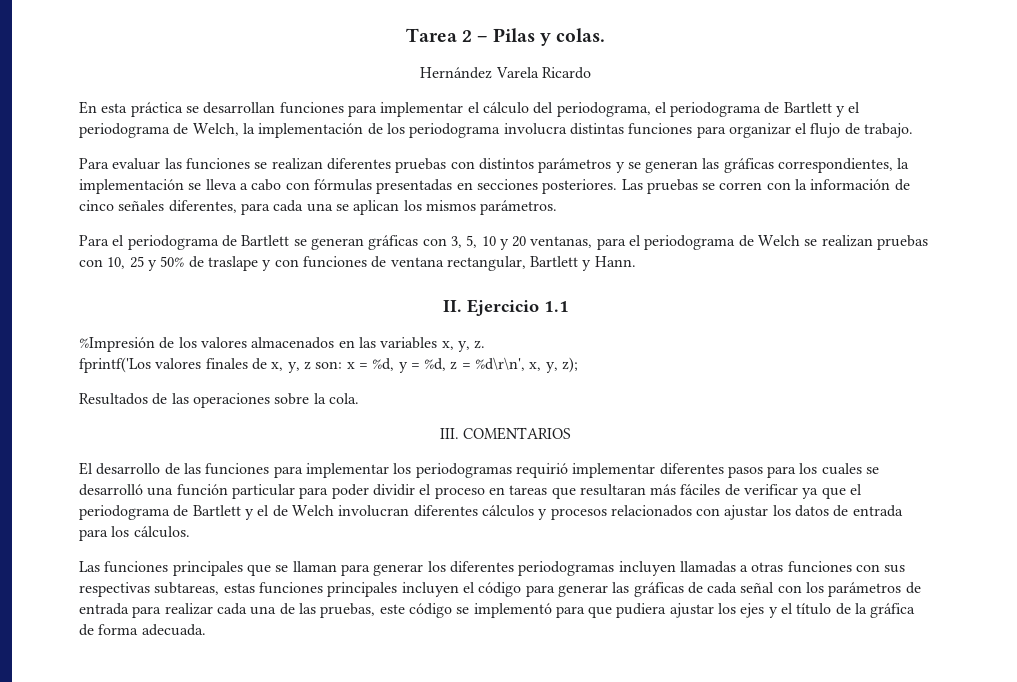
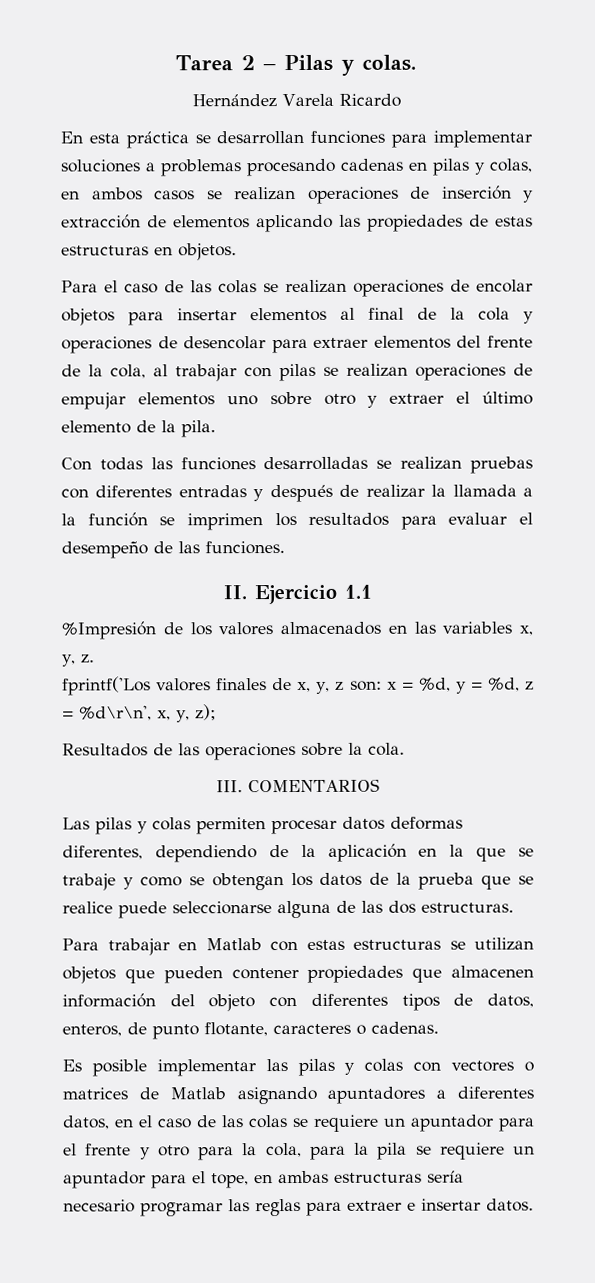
[467,102,861,117] [79,123,914,138] [79,158,910,173] [79,179,910,194] [79,200,558,215] [79,235,929,250] [79,256,636,271] el cálculo del periodograma, el periodograma de Bartlett y el periodograma de Welch, la implementación de los periodograma involucra distintas funciones para organizar el flujo de trabajo. // Para evaluar las funciones se realizan diferentes pruebas con distintos parámetros y se generan las gráficas correspondientes, la implementación se lleva a cabo con fórmulas presentadas en secciones posteriores. Las pruebas se corren con la información de cinco señales diferentes, para cada una se aplican los mismos parámetros. // Para el periodograma de Bartlett se generan gráficas con 3, 5, 10 y 20 ventanas, para el periodograma de Welch se realizan pruebas con 10, 25 y 50% de traslape y con funciones de ventana rectangular, Bartlett y Hann. -> [60,158,533,177] [61,185,534,204] [61,214,533,233] [61,243,237,261] [61,279,533,297] [61,307,534,326] [61,335,533,354] [61,363,533,382] [61,391,533,410] [61,420,216,438] [61,456,533,474] [61,484,534,503] [61,512,533,531] [61,541,285,559] soluciones a problemas procesando cadenas en pilas y colas, en ambos casos se realizan operaciones de inserción y extracción de elementos aplicando las propiedades de estas estructuras en objetos. // Para el caso de las colas se realizan operaciones de encolar objetos para insertar elementos al final de la cola y operaciones de desencolar para extraer elementos del frente de la cola, al trabajar con pilas se realizan operaciones de empujar elementos uno sobre otro y extraer el último elemento de la pila. // Con todas las funciones desarrolladas se realizan pruebas con diferentes entradas y después de realizar la llamada a la función se imprimen los resultados para evaluar el desempeño de las funciones.
[79,462,880,478] [79,484,863,499] [79,505,903,520] [79,526,190,541] [79,561,906,576] [79,582,921,597] [79,603,916,618] [79,624,206,636] El desarrollo de las funciones para implementar los periodogramas requirió implementar diferentes pasos para los cuales se desarrolló una función particular para poder dividir el proceso en tareas que resultaran más fáciles de verificar ya que el periodograma de Bartlett y el de Welch involucran diferentes cálculos y procesos relacionados con ajustar los datos de entrada para los cálculos. // Las funciones principales que se llaman para generar los diferentes periodogramas incluyen llamadas a otras funciones con sus respectivas subtareas, estas funciones principales incluyen el código para generar las gráficas de cada señal con los parámetros de entrada para realizar cada una de las pruebas, este código se implementó para que pudiera ajustar los ejes y el título de la gráfica de forma adecuada. -> [62,816,463,835] [62,843,534,863] [62,872,535,891] [62,900,514,919] [62,937,534,956] [62,965,534,984] [62,993,534,1012] [62,1021,439,1040] [62,1058,535,1077] [62,1086,534,1105] [62,1114,535,1132] [63,1142,535,1161] [63,1170,464,1189] [63,1198,534,1217] Las pilas y colas permiten procesar datos deformas diferentes, dependiendo de la aplicación en la que se trabaje y como se obtengan los datos de la prueba que se realice puede seleccionarse alguna de las dos estructuras. // Para trabajar en Matlab con estas estructuras se utilizan objetos que pueden contener propiedades que almacenen información del objeto con diferentes tipos de datos, enteros, de punto flotante, caracteres o cadenas. // Es posible implementar las pilas y colas con vectores o matrices de Matlab asignando apuntadores a diferentes datos, en el caso de las colas se requiere un apuntador para el frente y otro para la cola, para la pila se requiere un apuntador para el tope, en ambas estructuras sería necesario programar las reglas para extraer e insertar datos.

